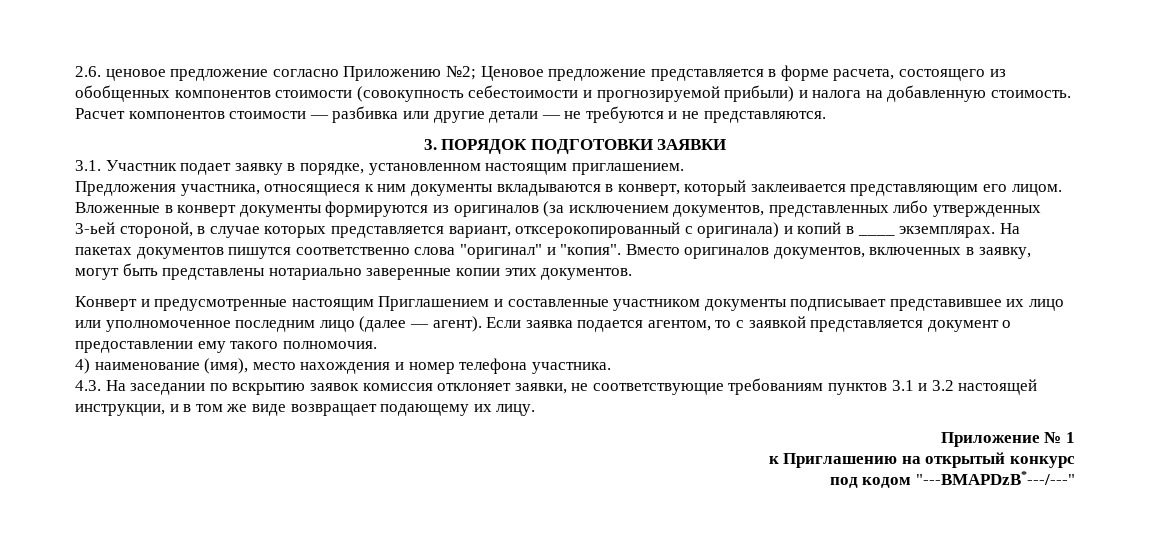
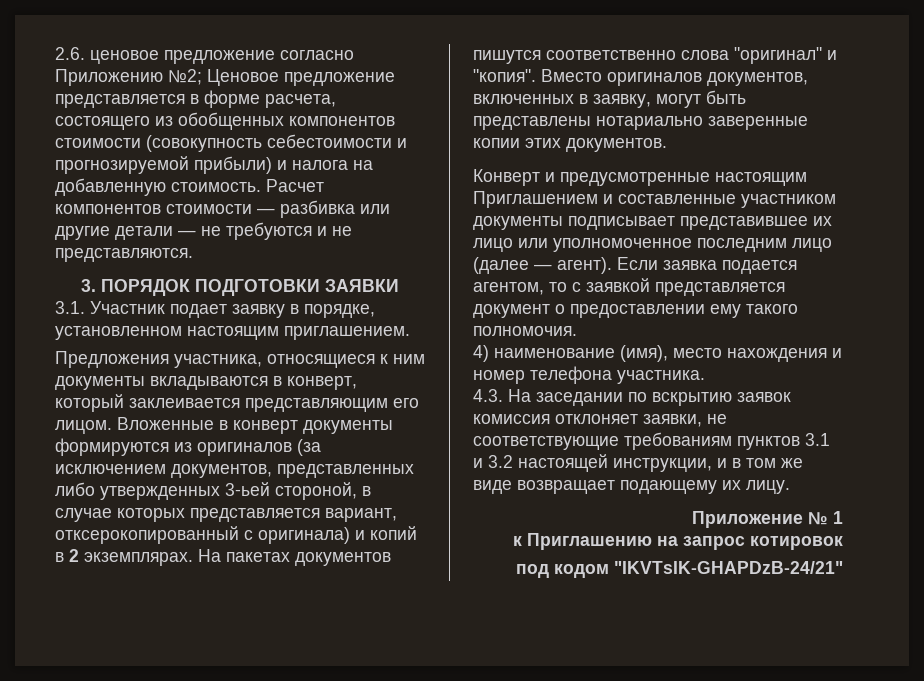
[857,234,895,236] ____ -> [69,549,79,562] 2
[925,452,1075,468] открытый конкурс -> [683,536,843,550] запрос котировок
[916,471,1075,485] "---BMAPDzB*---/---" -> [614,561,843,574] "IKVTsIK-GHAPDzB-24/21"

